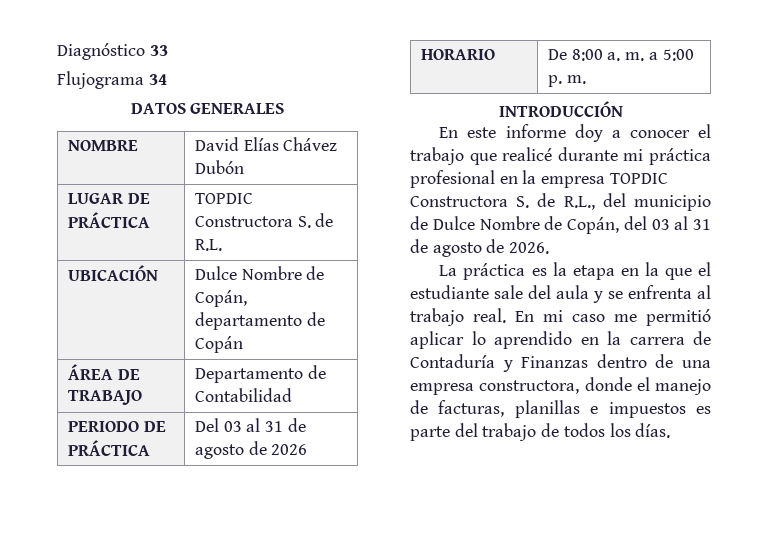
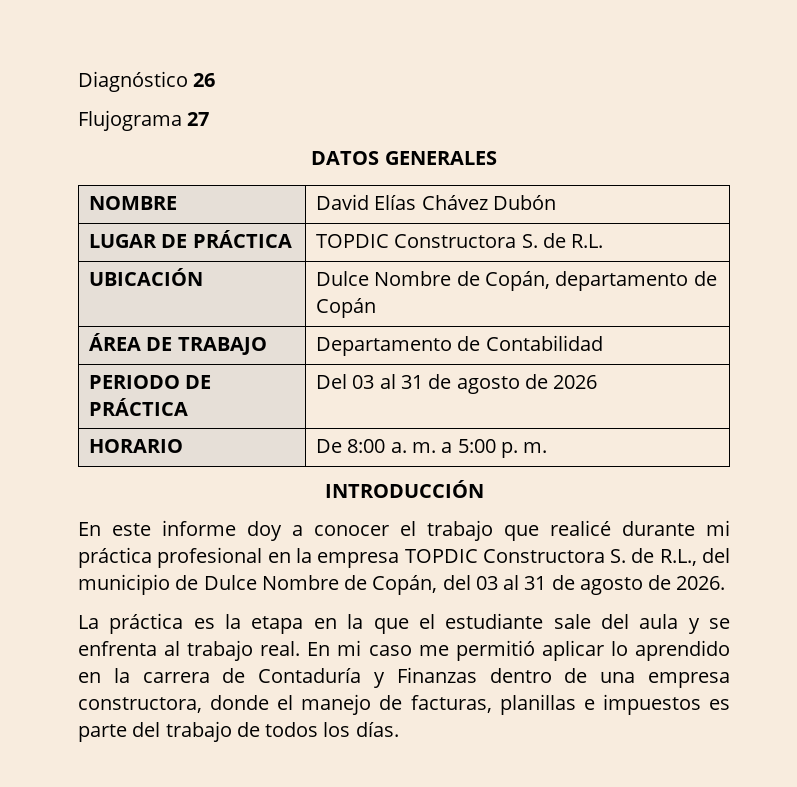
[149,45,168,56] 33 -> [193,73,216,87] 26
[148,74,167,85] 34 -> [187,112,210,126] 27

